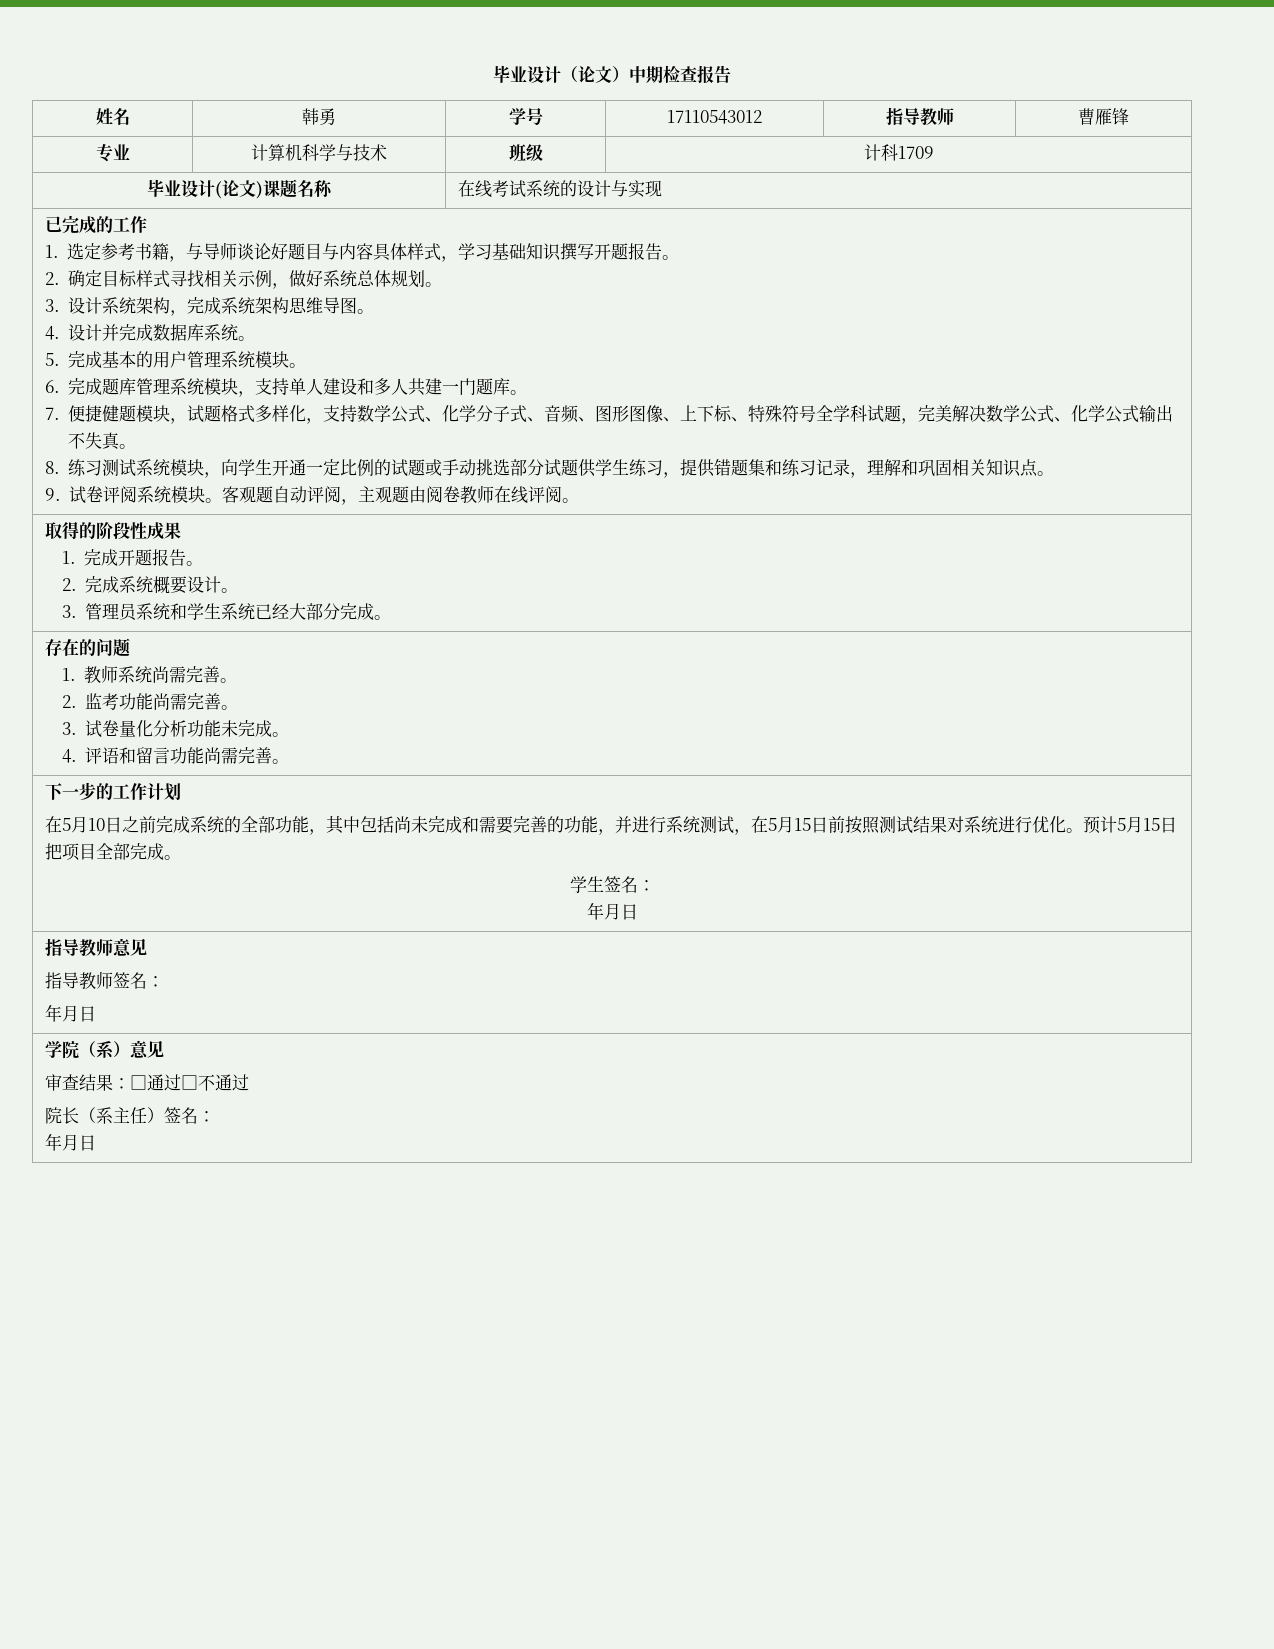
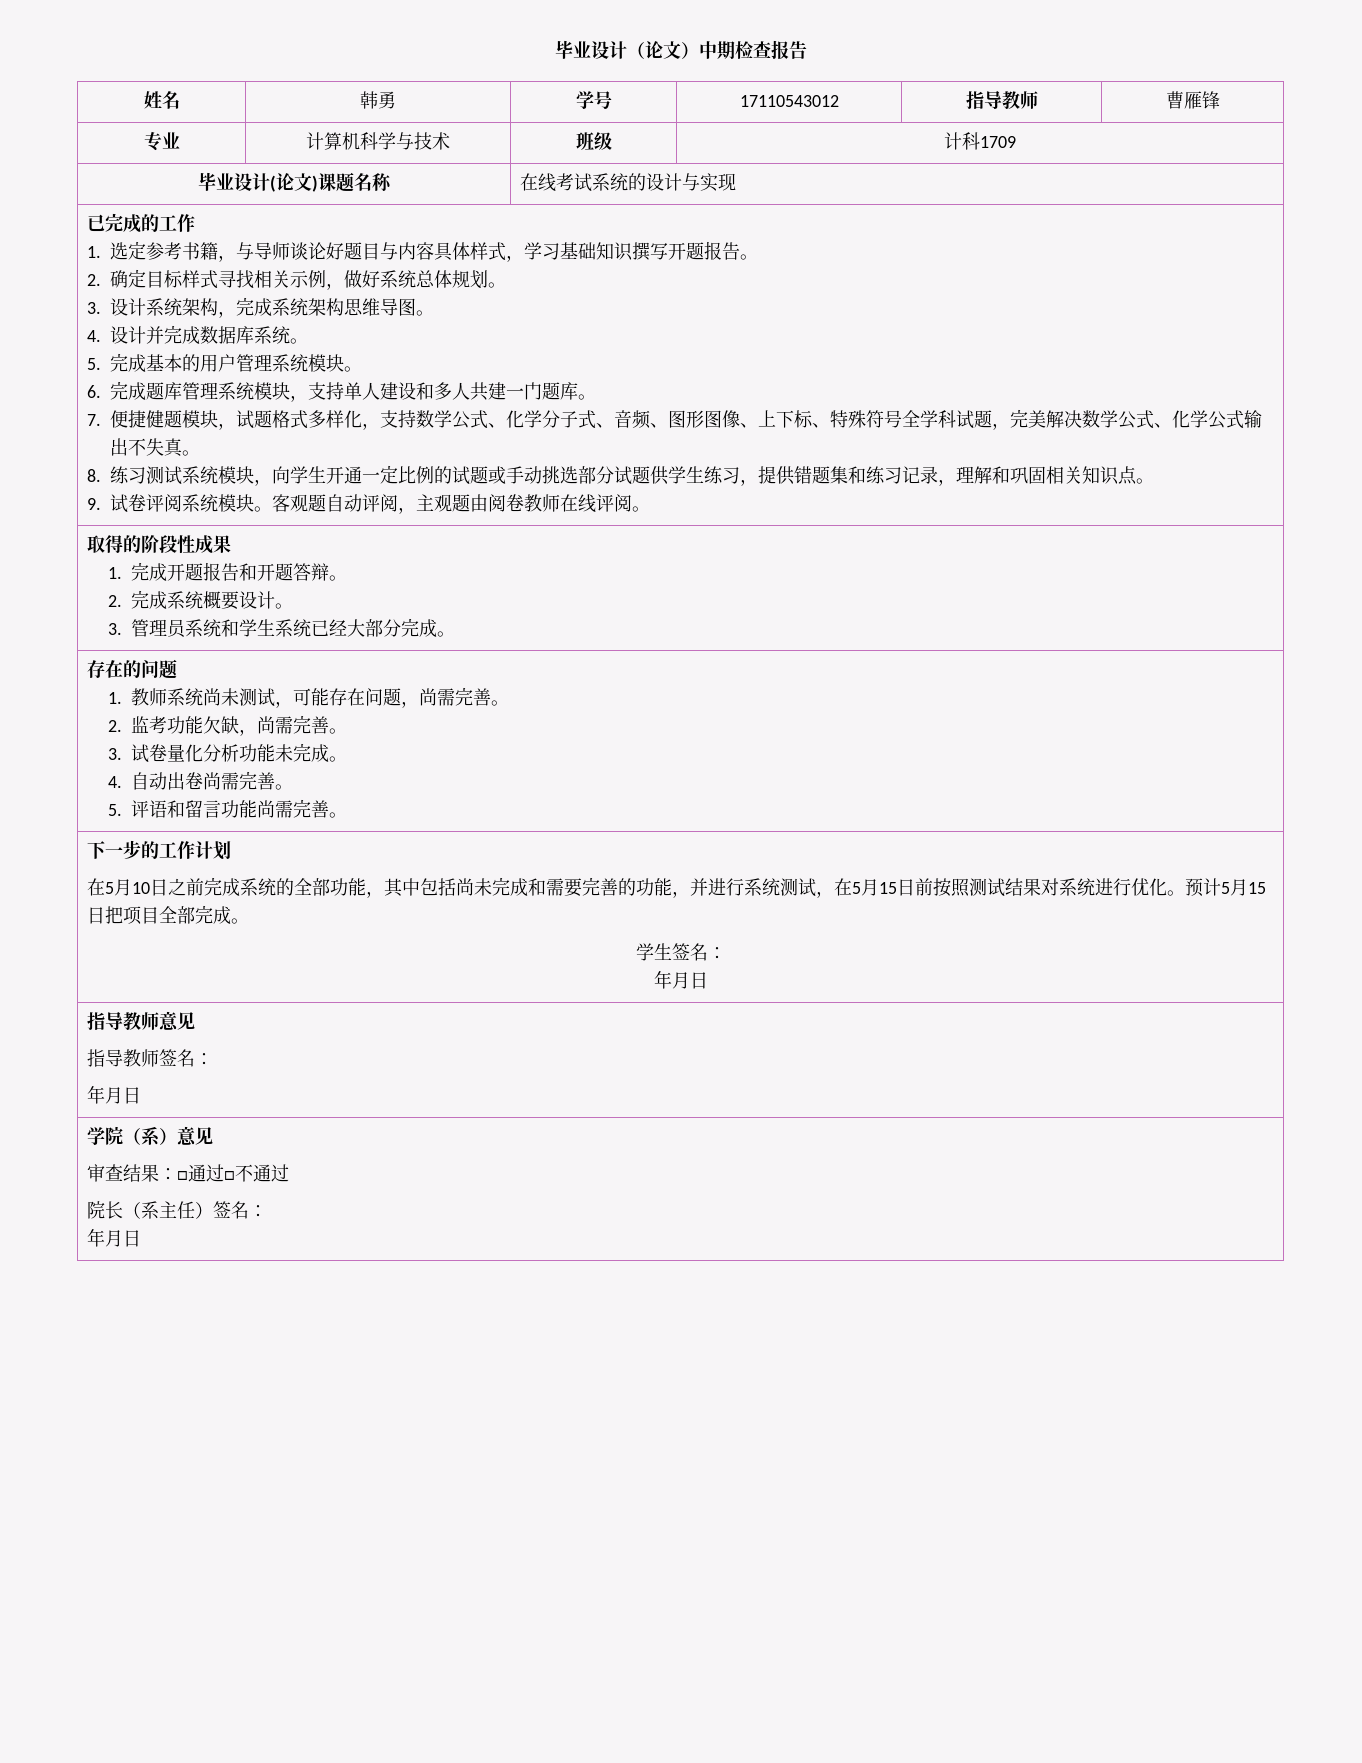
(187, 557) none -> [239,563,330,581] 和开题答辩
(170, 674) none -> [221,688,438,708] 未测试，可能存在问题，尚
(154, 701) none -> [203,716,258,736] 欠缺，
(77, 756) none -> [131,771,294,790] [108,804,123,816] 自动出卷尚需完善。 // 5.

